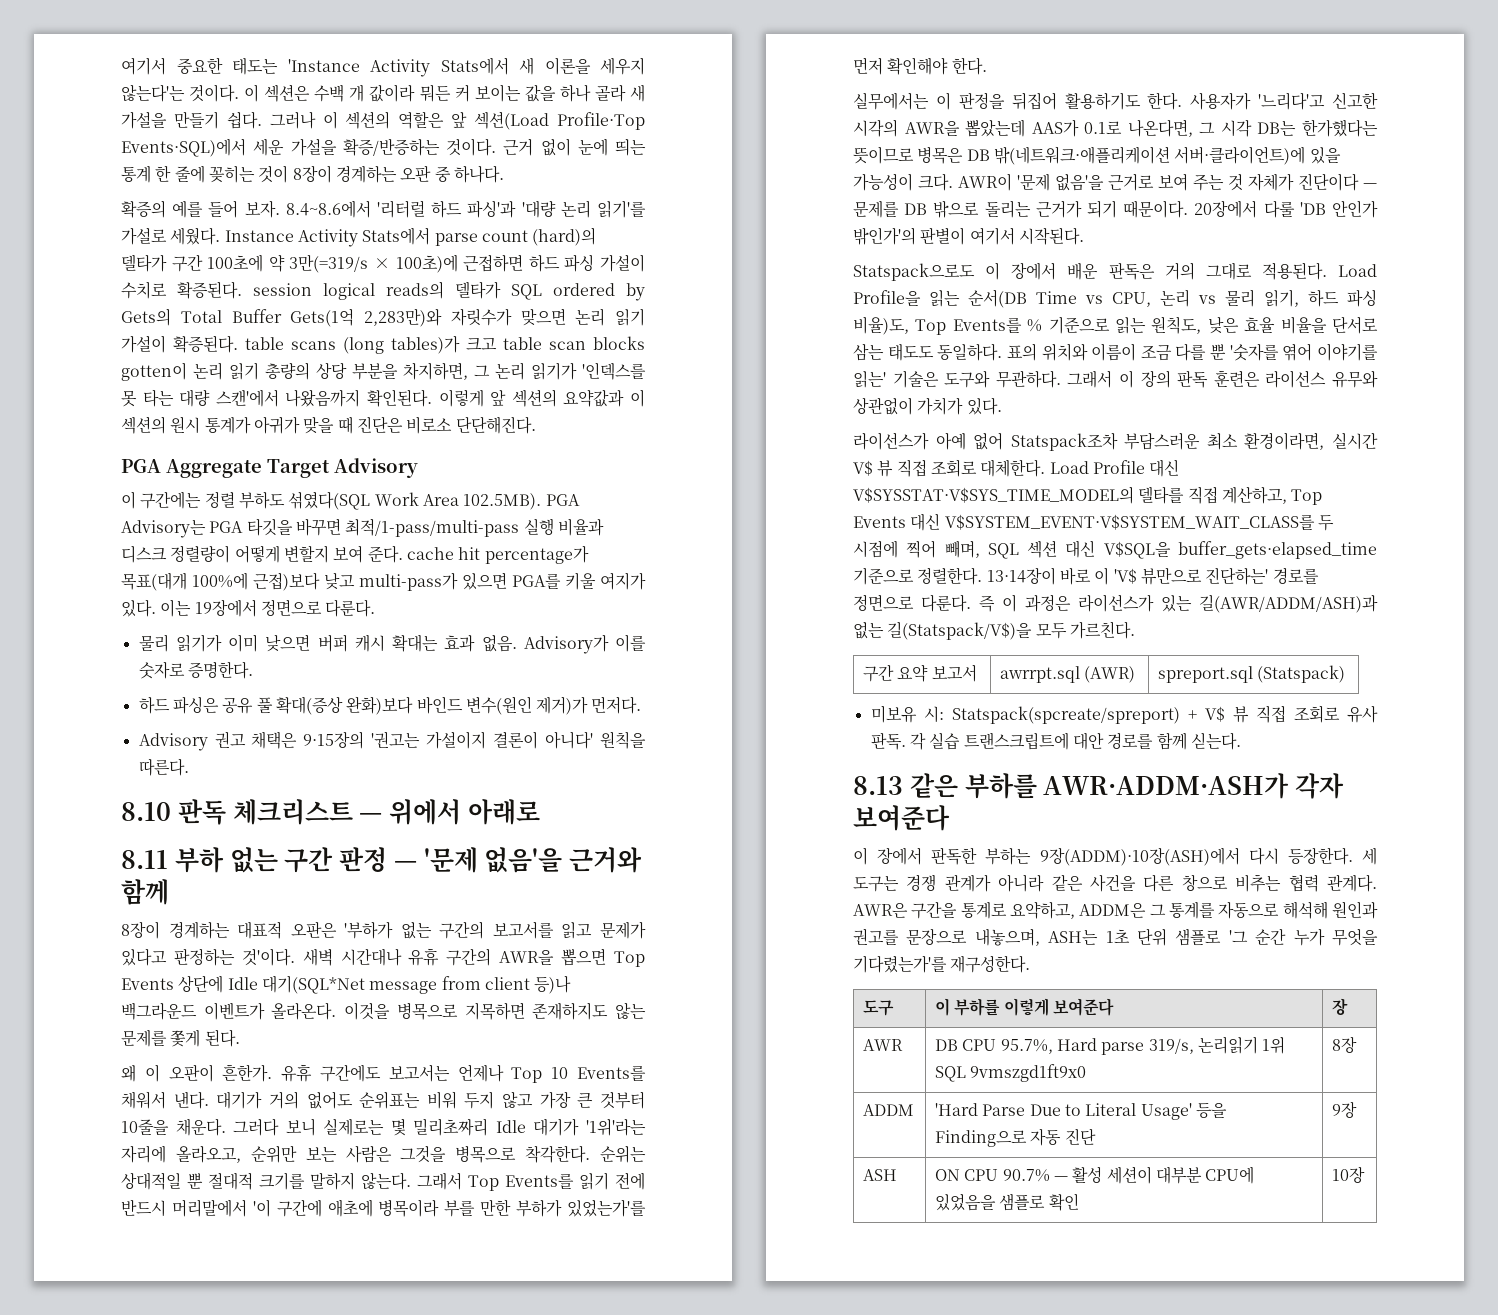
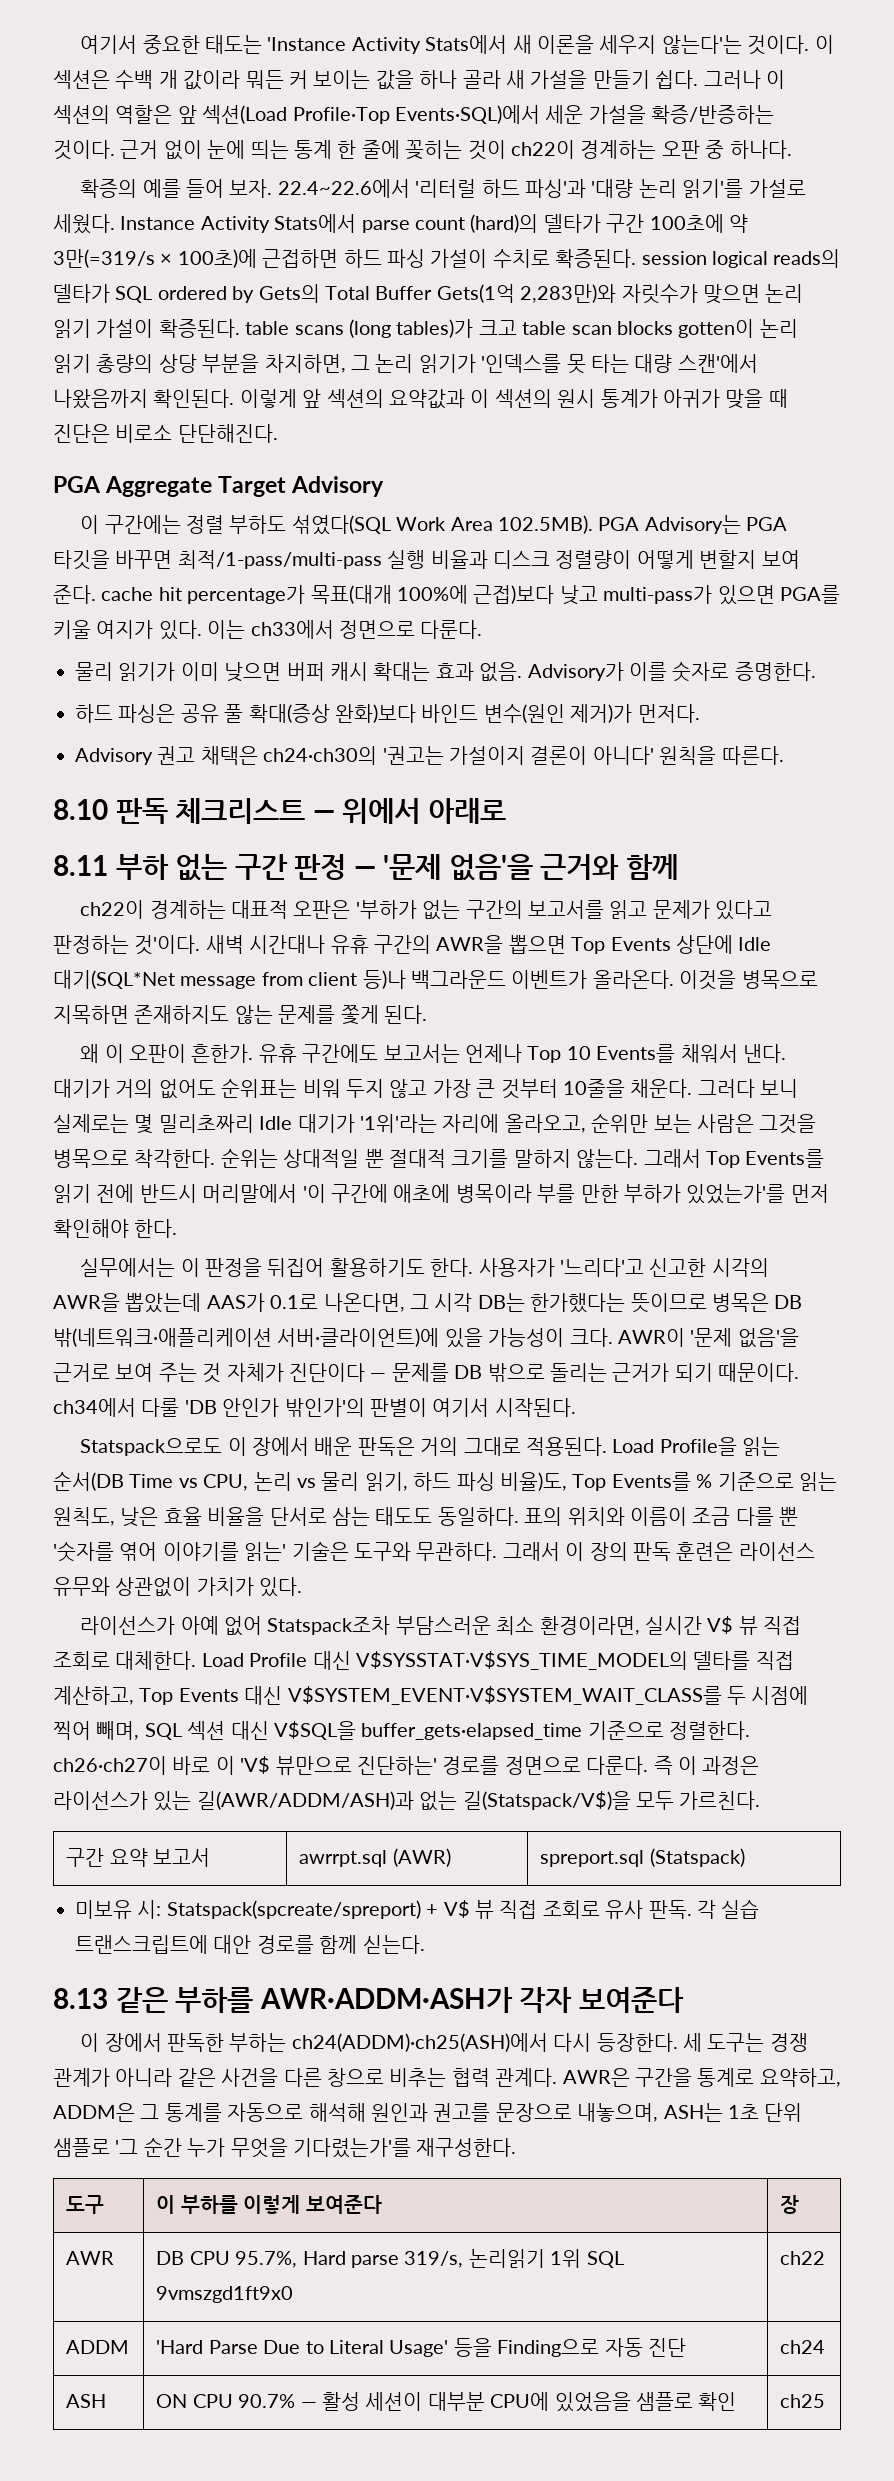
[292,165,332,183] 8장이 -> [510,140,575,159] ch22이
[285,200,371,218] 8.4~8.6에서 -> [277,179,410,198] 22.4~22.6에서
[194,599,257,617] 19장에서 -> [250,620,334,639] ch33에서
[303,731,365,749] 9·15장의 -> [263,746,378,765] ch24·ch30의
[121,921,160,939] 8장이 -> [80,900,145,919] ch22이
[1194,200,1258,218] 20장에서 -> [53,1398,136,1417] ch34에서
[986,567,1056,585] 13·14장이 -> [53,1756,167,1775] ch26·ch27이
[1039,847,1240,866] 9장(ADDM)·10장(ASH)에서 -> [291,2033,548,2052] ch24(ADDM)·ch25(ASH)에서
[1332,1036,1358,1053] 8장 -> [780,2251,826,2265] ch22
[1332,1101,1358,1118] 9장 -> [780,2340,826,2354] ch24
[1332,1166,1366,1183] 10장 -> [780,2394,826,2408] ch25

